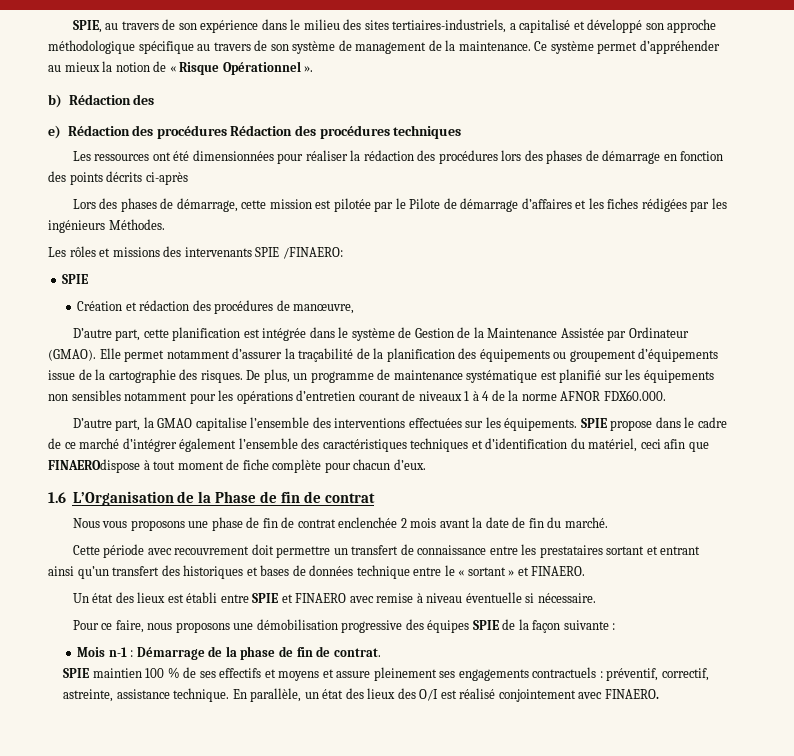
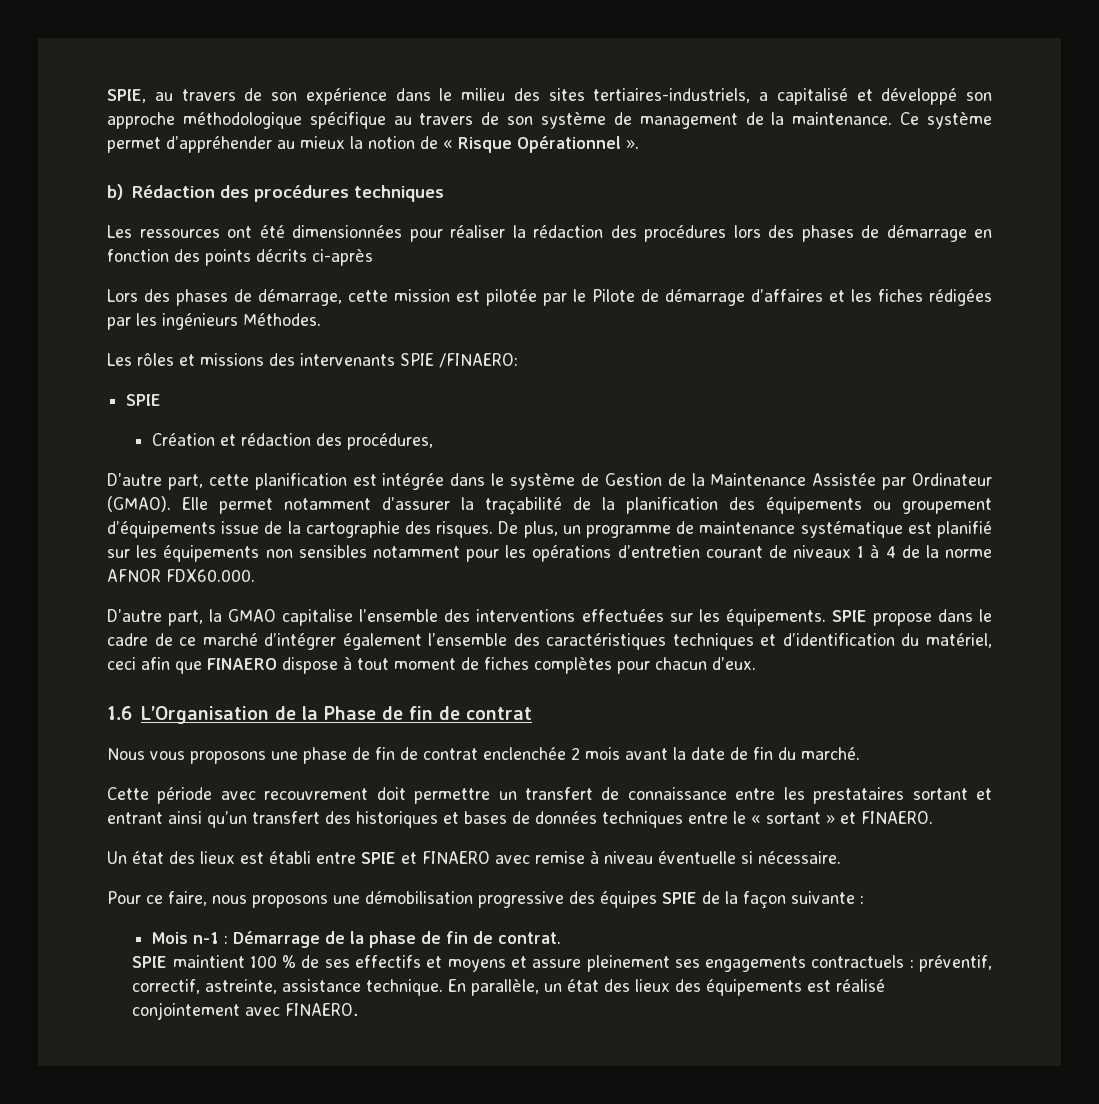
[48,125,317,139] // e) Rédaction des procédures Rédaction des -> (250, 191) none
[214,300,355,314] procédures de manœuvre, -> [346,433,433,450] procédures,
[48,459,140,473] FINAEROdispose -> [207,657,338,674] FINAERO dispose
[242,459,322,473] fiche complète -> [484,657,612,674] fiches complètes
[356,565,410,579] technique -> [602,811,683,828] techniques
[92,668,142,678] maintien -> [172,955,245,968] maintient
[419,689,439,701] O/I -> [706,979,803,996] équipements

